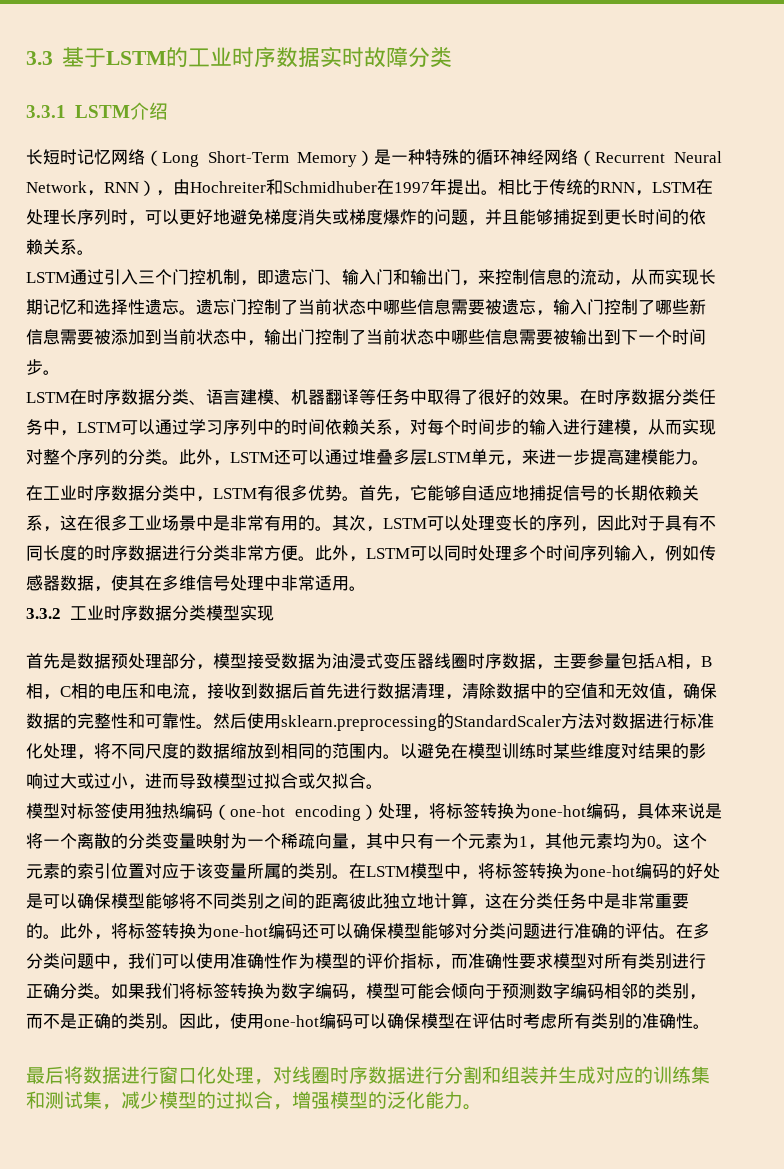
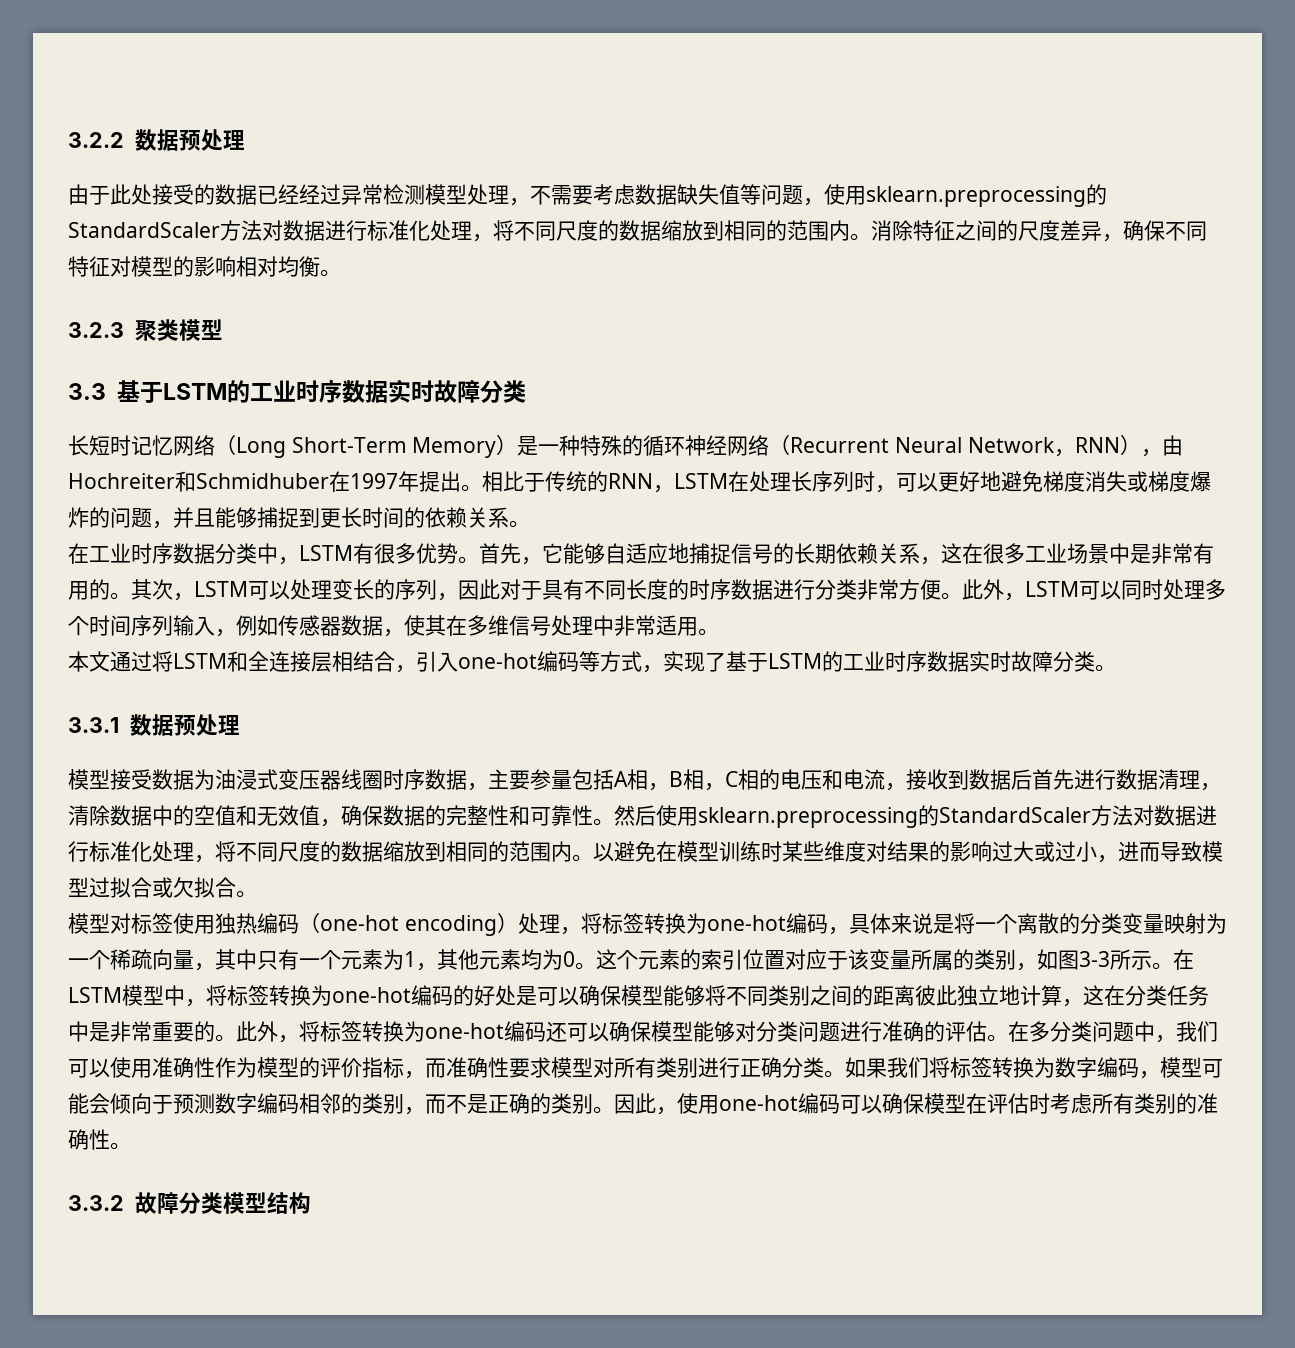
(26, 58) none -> [68,129,245,151] [68,184,1107,207] [68,220,1207,242] [68,256,341,277] [68,319,223,341] 3.2.2数据预处理 // 由于此处接受的数据已经经过异常检测模型处理，不需要考虑数据缺失值等问题，使用sklearn.preprocessing的StandardScaler方法对数据进行标准化处理，将不同尺度的数据缩放到相同的范围内。消除特征之间的尺度差异，确保不同特征对模型的影响相对均衡。 // 3.2.3聚类模型 //
[26,102,168,120] // 3.3.1 LSTM介绍 -> (526, 391) none
[26,269,716,286] [26,299,706,316] [26,329,706,346] [26,359,60,375] [26,389,716,405] [26,419,716,436] [26,449,709,466] // LSTM通过引入三个门控机制，即遗忘门、输入门和输出门，来控制信息的流动，从而实现长期记忆和选择性遗忘。遗忘门控制了当前状态中哪些信息需要被遗忘，输入门控制了哪些新信息需要被添加到当前状态中，输出门控制了当前状态中哪些信息需要被输出到下一个时间步。 // LSTM在时序数据分类、语言建模、机器翻译等任务中取得了很好的效果。在时序数据分类任务中，LSTM可以通过学习序列中的时间依赖关系，对每个时间步的输入进行建模，从而实现对整个序列的分类。此外，LSTM还可以通过堆叠多层LSTM单元，来进一步提高建模能力。 -> (530, 524) none
[26,605,274,621] [26,653,213,670] 3.3.2工业时序数据分类模型实现 // 首先是数据预处理部分， -> [68,651,1116,673] [68,714,240,736] 本文通过将LSTM和全连接层相结合，引入one-hot编码等方式，实现了基于LSTM的工业时序数据实时故障分类。 // 3.3.1数据预处理 //
(332, 871) none -> [1016,949,1152,971] ，如图3-3所示
[26,1066,710,1085] [26,1091,482,1110] 最后将数据进行窗口化处理，对线圈时序数据进行分割和组装并生成对应的训练集和测试集，减少模型的过拟合，增强模型的泛化能力。 -> [68,1192,311,1214] 3.3.2故障分类模型结构

